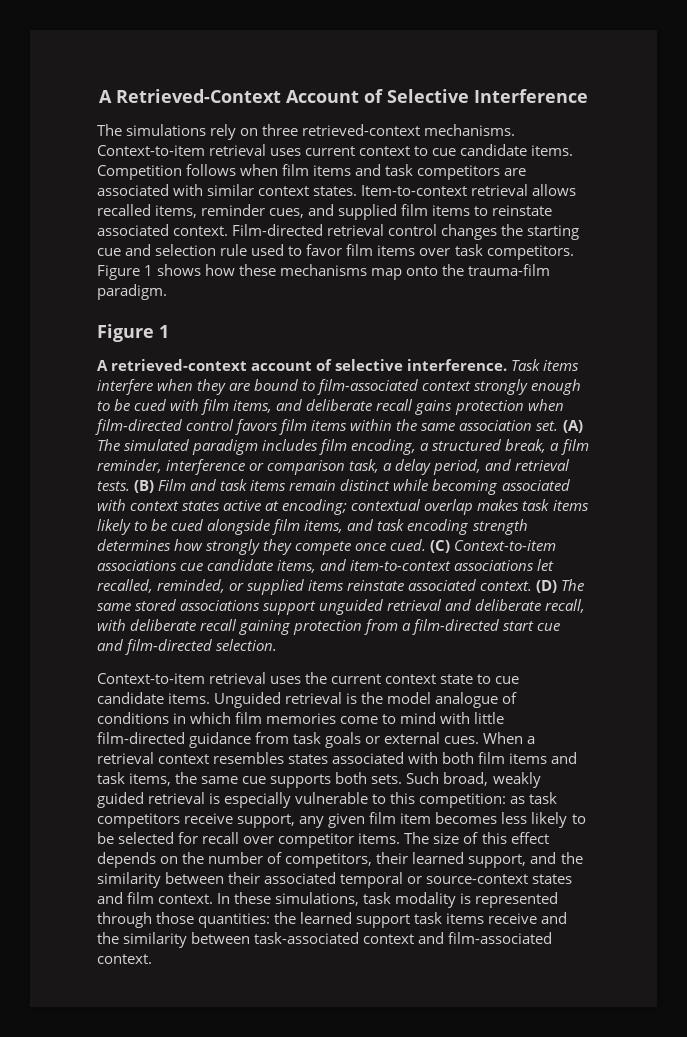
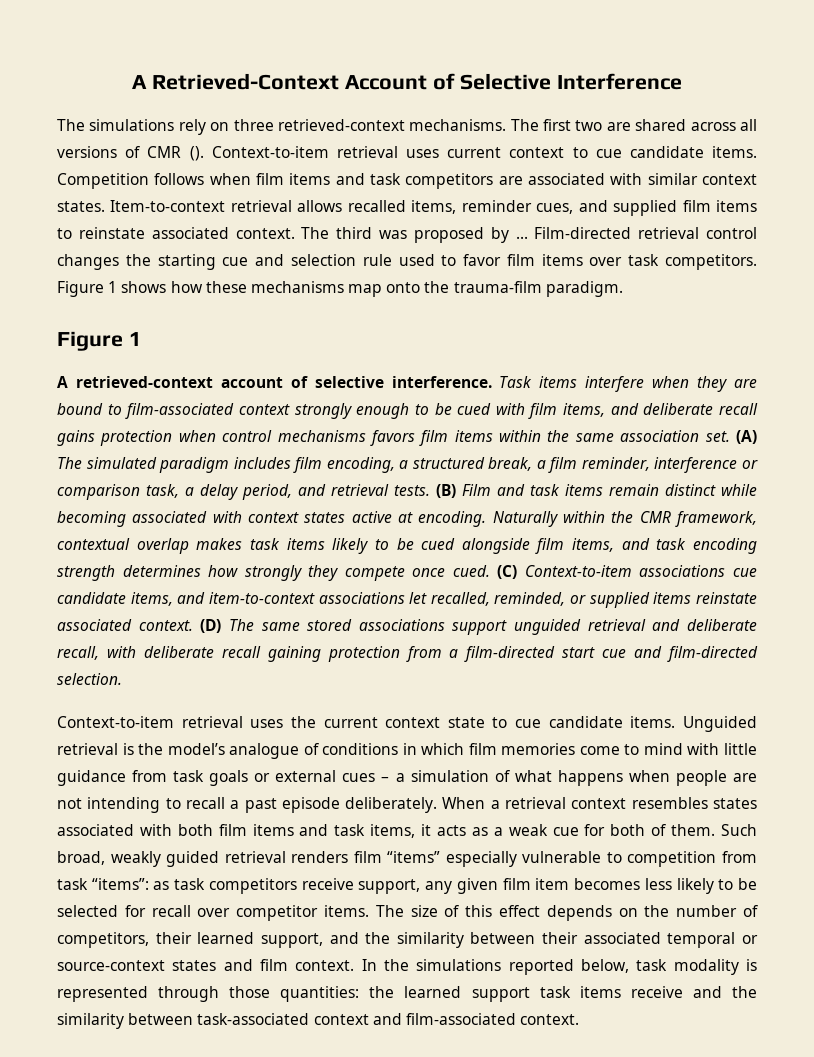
(516, 130) none -> [510,119,757,131] [57,146,204,161] The first two are shared across all versions of CMR ().
(229, 231) none -> [301,227,528,243] The third was proposed by ...
[95,419,235,435] film-directed control -> [222,430,366,442] control mechanisms
[282,499,348,515] encoding; -> [418,511,758,527] encoding. Naturally within the CMR framework,
[387,692,432,704] model -> [167,743,225,755] model’s
[97,732,185,744] film-directed -> (757, 749) none
[444,736,480,744] cues. -> [342,770,758,786] [57,797,438,813] cues – a simulation of what happens when people are not intending to recall a past episode deliberately.
[175,772,403,788] the same cue supports both sets. -> [421,824,716,836] it acts as a weak cue for both of them.
[209,792,507,808] is especially vulnerable to this competition: -> [291,851,757,867] [57,878,149,890] renders film “items” especially vulnerable to competition from task “items”:
[234,892,360,906] these simulations, -> [384,959,629,975] the simulations reported below,

